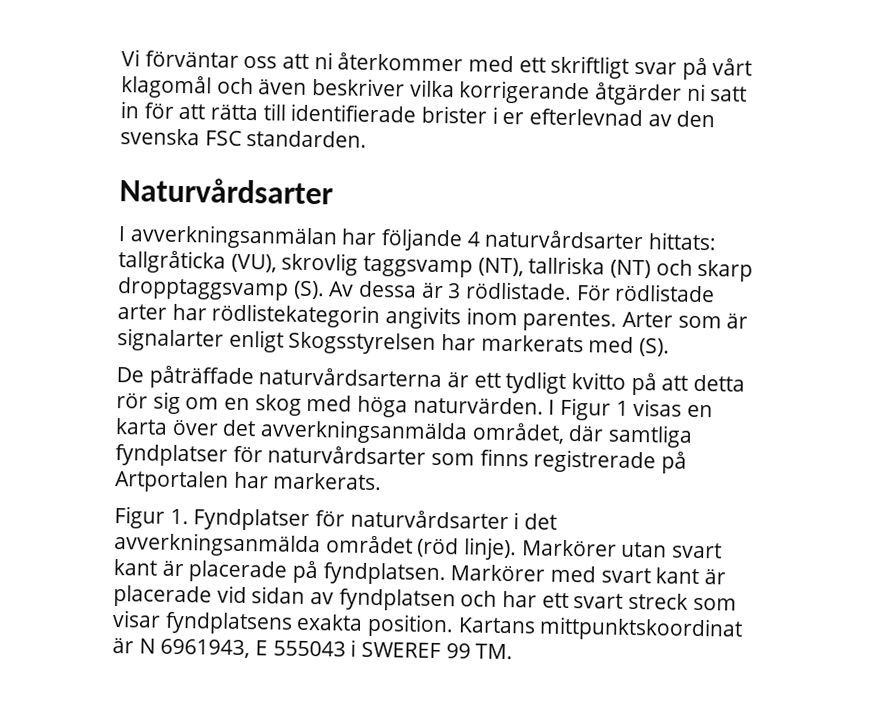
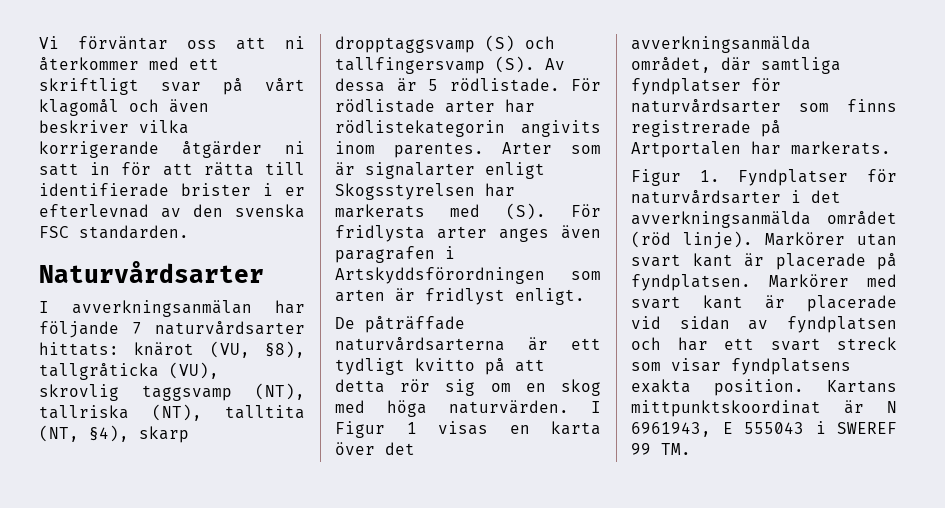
[466,231,481,247] 4 -> [132,322,142,334] 7
(718, 241) none -> [134,341,305,358] knärot (VU, §8),
[610,259,754,282] [117,277,289,301] (NT) och skarp dropptaggsvamp -> [152,404,305,421] [39,425,189,443] [335,35,555,53] [335,57,485,74] (NT), talltita (NT, §4), skarp dropptaggsvamp (S) och tallfingersvamp
[447,283,462,299] 3 -> [428,79,438,91] 5
(671, 347) none -> [571,204,601,217] [335,225,601,242] [335,246,455,263] [335,267,601,284] [335,288,585,305] För fridlysta arter anges även paragrafen i Artskyddsförordningen som arten är fridlyst enligt.

